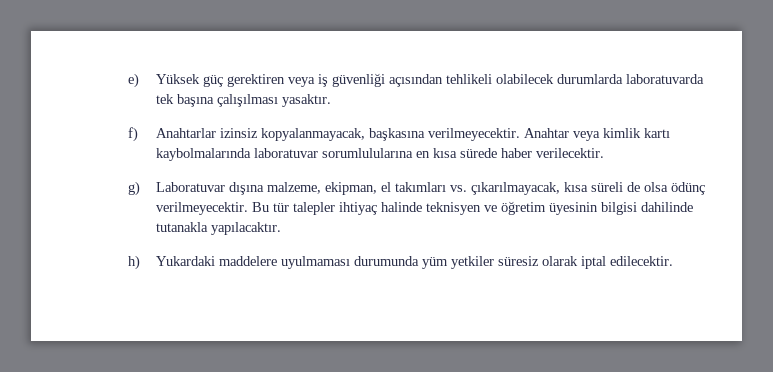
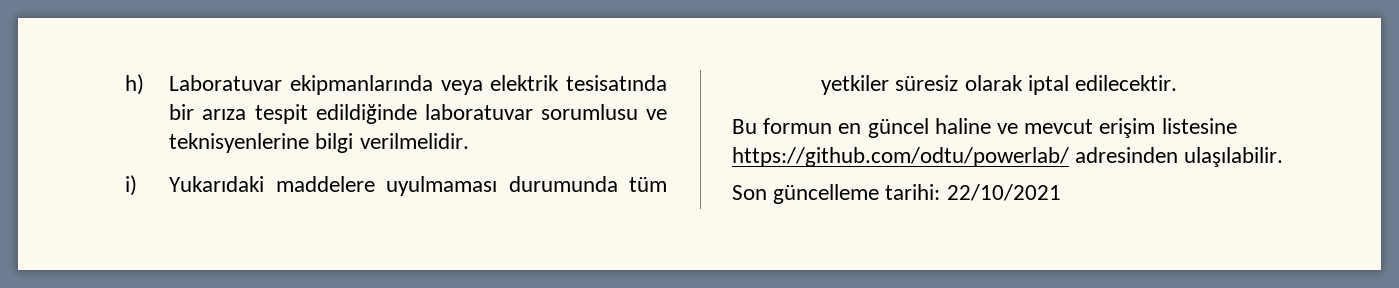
[128,73,704,88] [155,94,331,107] [128,127,670,142] [155,148,604,161] [128,181,705,196] [155,201,693,215] [155,222,281,235] [128,255,215,270] e) Yüksek güç gerektiren veya iş güvenliği açısından tehlikeli olabilecek durumlarda laboratuvarda tek başına çalışılması yasaktır. // f) Anahtarlar izinsiz kopyalanmayacak, başkasına verilmeyecektir. Anahtar veya kimlik kartı kaybolmalarında laboratuvar sorumlulularına en kısa sürede haber verilecektir. // g) Laboratuvar dışına malzeme, ekipman, el takımları vs. çıkarılmayacak, kısa süreli de olsa ödünç verilmeyecektir. Bu tür talepler ihtiyaç halinde teknisyen ve öğretim üyesinin bilgisi dahilinde tutanakla yapılacaktır. // h) Yukardaki -> [124,74,667,95] [169,104,667,124] [169,133,469,153] [124,175,265,196] h) Laboratuvar ekipmanlarında veya elektrik tesisatında bir arıza tespit edildiğinde laboratuvar sorumlusu ve teknisyenlerine bilgi verilmelidir. // i) Yukarıdaki
[421,257,448,269] yüm -> [629,177,667,192] tüm
(673, 261) none -> [732,118,1237,138] [732,147,1284,167] [732,184,1061,204] // Bu formun en güncel haline ve mevcut erişim listesine https://github.com/odtu/powerlab/ adresinden ulaşılabilir. // Son güncelleme tarihi: 22/10/2021

